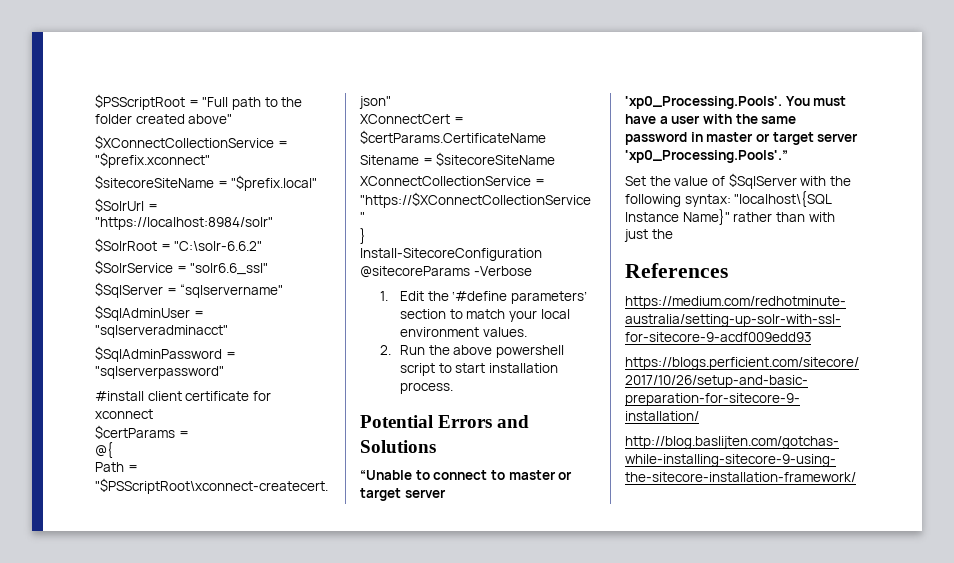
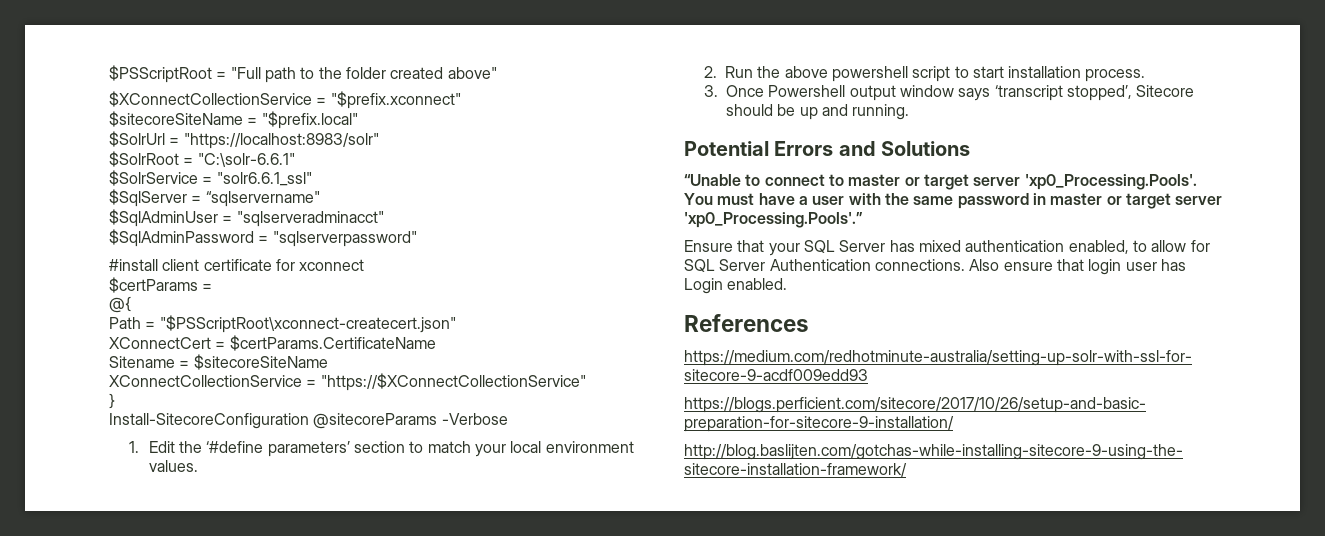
[95,217,273,230] "https://localhost:8984/solr" -> [183,133,379,149] "https://localhost:8983/solr"
[174,241,263,251] "C:\solr-6.6.2" -> [197,153,295,167] "C:\solr-6.6.1"
[190,263,269,275] "solr6.6_ssl" -> [216,172,312,186] "solr6.6.1_ssl"
(454, 388) none -> [703,85,1195,101] [725,104,910,120] // 3. Once Powershell output window says ‘transcript stopped’, Sitecore should be up and running.
[625,173,851,189] [625,191,833,207] [625,209,835,225] [624,229,673,242] Set the value of $SqlServer with the following syntax: "localhost\{SQL Instance Name}" rather than with just the -> [684,240,1210,256] [684,259,1186,275] [684,278,788,294] Ensure that your SQL Server has mixed authentication enabled, to allow for SQL Server Authentication connections. Also ensure that login user has Login enabled.

